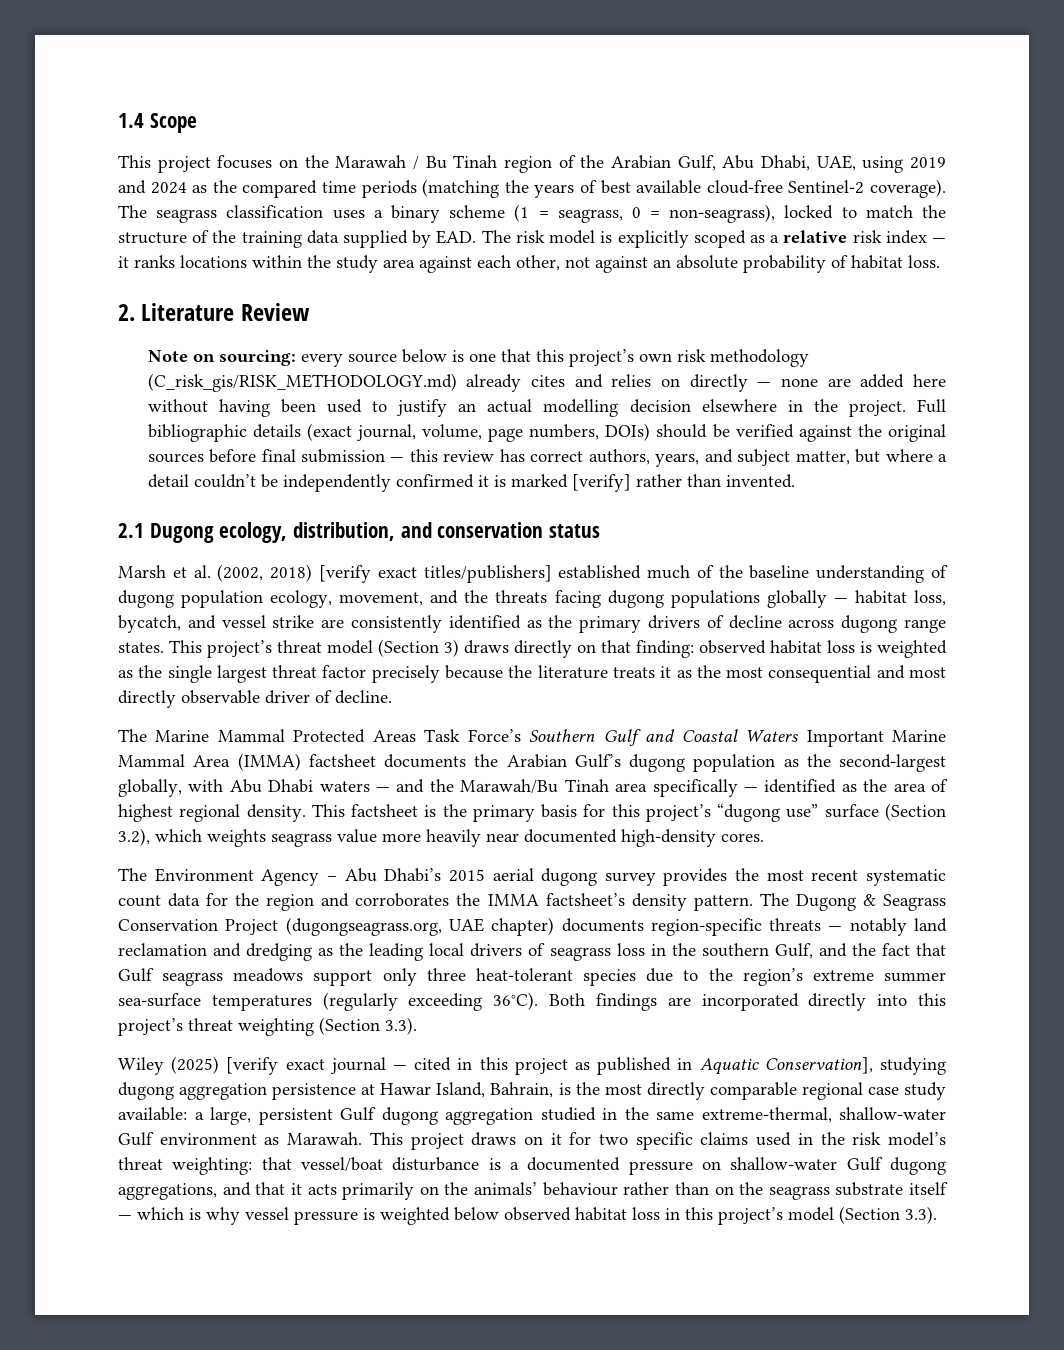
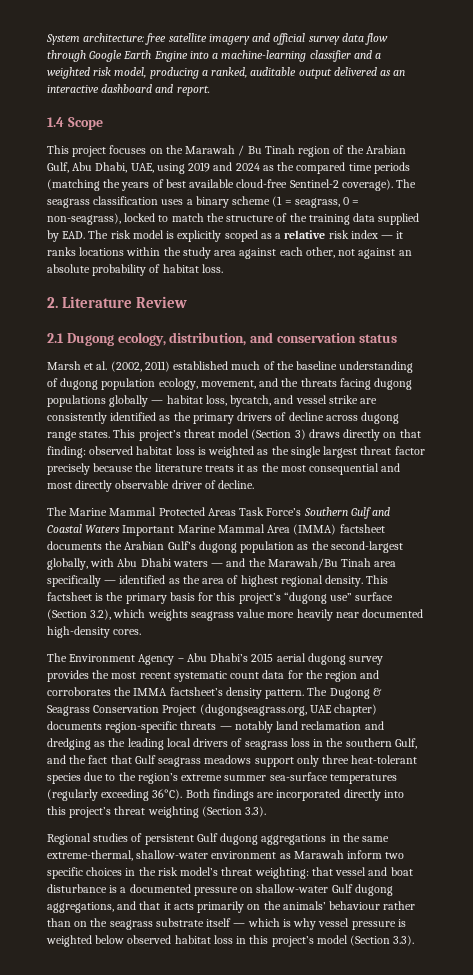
(118, 120) none -> [46,33,389,45] [47,50,382,62] [47,67,406,79] [47,84,210,96] System architecture: free satellite imagery and official survey data flow through Google Earth Engine into a machine-learning classifier and a weighted risk model, producing a ranked, auditable output delivered as an interactive dashboard and report. //
[147,349,809,367] [147,373,947,392] [147,399,947,417] [147,423,947,442] [147,449,948,467] [147,474,795,492] // Note on sourcing: every source below is one that this project’s own risk methodology (C_risk_gis/RISK_METHODOLOGY.md) already cites and relies on directly — none are added here without having been used to justify an actual modelling decision elsewhere in the project. Full bibliographic details (exact journal, volume, page numbers, DOIs) should be verified against the original sources before final submission — this review has correct authors, years, and subject matter, but where a detail couldn’t be independently confirmed it is marked [verify] rather than invented. -> (188, 302) none
[270,564,552,583] 2018) [verify exact titles/publishers] -> [144,361,170,372] 2011)
[118,1056,946,1075] [118,1082,946,1100] [118,1107,251,1125] Wiley (2025) [verify exact journal — cited in this project as published in Aquatic Conservation], studying dugong aggregation persistence at Hawar Island, Bahrain, is the most directly comparable regional case study available: a large, -> [47,833,143,845] Regional studies of
[445,1107,596,1125] aggregation studied -> [261,834,327,845] aggregations
[118,1132,154,1146] Gulf -> (209, 854) none
[287,1132,792,1150] Marawah. This project draws on it for two specific claims used -> [293,850,405,859] [47,867,123,879] Marawah inform two specific choices
[301,1157,383,1172] vessel/boat -> [335,867,413,876] vessel and boat

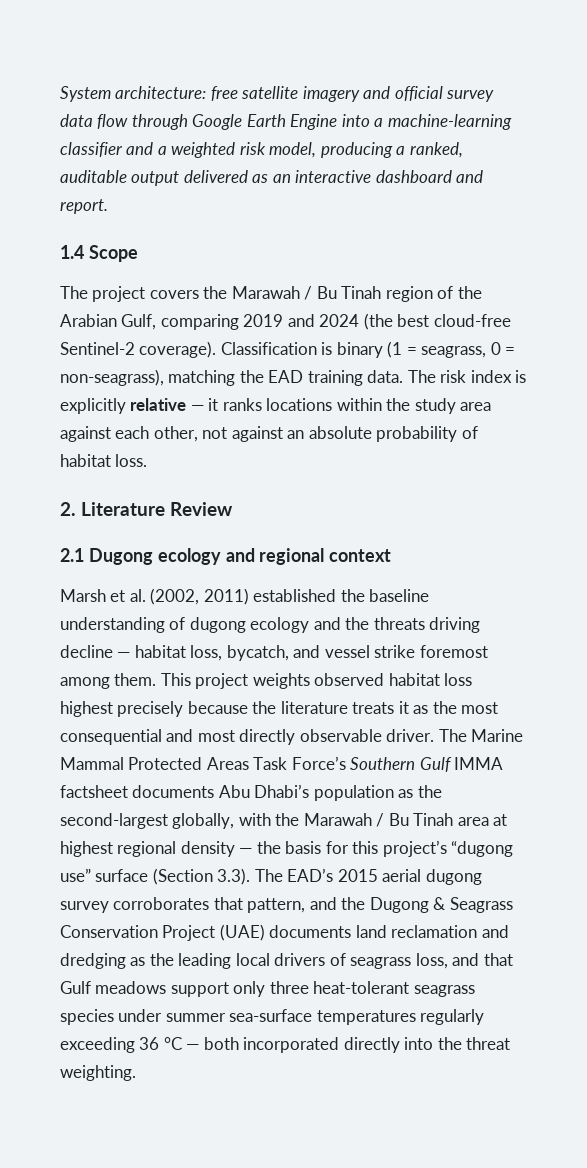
[47,145,163,157] This project focuses on -> [60,286,199,302] The project covers
[72,162,410,174] [47,179,417,191] [47,196,271,208] Abu Dhabi, UAE, using 2019 and 2024 as the compared time periods (matching the years of best available cloud-free Sentinel-2 coverage). The seagrass classification uses a binary scheme -> [160,313,511,330] [60,341,383,358] comparing 2019 and 2024 (the best cloud-free Sentinel-2 coverage). Classification is binary
[124,213,420,225] [47,230,86,242] locked to match the structure of the training data supplied by EAD. -> [168,370,404,386] matching the EAD training data.
[132,230,164,239] model -> [470,370,512,383] index
[224,230,378,242] scoped as a relative risk index -> [130,398,187,411] relative
[117,332,397,346] ecology, distribution, and conservation status -> [157,548,392,565] ecology and regional context
[231,361,275,370] much of -> (337, 595) none
[101,378,413,390] [47,395,149,407] population ecology, movement, and the threats facing dugong populations globally -> [250,617,481,633] [60,645,113,658] ecology and the threats driving decline
[360,398,378,404] [47,412,400,424] [47,429,421,441] [47,446,425,458] are consistently identified as the primary drivers of decline across dugong range states. This project’s threat model (Section 3) draws directly on that finding: observed habitat loss is weighted as the single largest threat factor -> [419,645,488,658] [60,673,473,689] [60,701,113,717] foremost among them. This project weights observed habitat loss highest
[171,480,255,489] driver of decline. // -> [386,729,435,742] driver.
[372,507,391,516] [47,524,385,536] [47,541,237,553] and Coastal Waters Important Marine Mammal Area (IMMA) factsheet documents the Arabian Gulf’s dugong -> [454,757,504,770] [60,784,310,798] IMMA factsheet documents Abu Dhabi’s
[117,558,397,569] [47,575,389,587] [47,592,167,604] Abu Dhabi waters — and the Marawah/Bu Tinah area specifically — identified as the area of highest regional density. This factsheet is the primary -> [275,813,508,827] [60,841,281,857] the Marawah / Bu Tinah area at highest regional density — the
[90,609,424,621] [47,626,142,638] [47,653,384,665] [47,670,380,682] [47,687,328,699] 3.2), which weights seagrass value more heavily near documented high-density cores. // The Environment Agency – Abu Dhabi’s 2015 aerial dugong survey provides the most recent systematic count data for the region and corroborates the IMMA factsheet’s density pattern. The -> [217,868,482,885] [60,897,366,913] 3.3). The EAD’s 2015 aerial dugong survey corroborates that pattern, and the
[199,704,378,716] [47,721,273,733] (dugongseagrass.org, UAE chapter) documents region-specific threats — notably -> [219,924,352,941] (UAE) documents
[290,738,417,749] [47,755,108,764] loss in the southern Gulf, and the fact -> [415,953,480,969] loss, and
[158,757,202,767] seagrass -> (91, 987) none
[47,772,397,784] [47,789,404,801] [47,806,267,818] [47,833,390,845] [47,850,405,861] [47,867,413,879] [47,884,393,896] [47,901,416,913] [47,918,406,930] [46,935,415,947] species due to the region’s extreme summer sea-surface temperatures (regularly exceeding 36°C). Both findings are incorporated directly into this project’s threat weighting (Section 3.3). // Regional studies of persistent Gulf dugong aggregations in the same extreme-thermal, shallow-water environment as Marawah inform two specific choices in the risk model’s threat weighting: that vessel and boat disturbance is a documented pressure on shallow-water Gulf dugong aggregations, and that it acts primarily on the animals’ behaviour rather than on the seagrass substrate itself — which is why vessel pressure is weighted below observed habitat loss in this project’s model (Section 3.3). -> [413,985,475,997] [60,1009,485,1025] [60,1037,511,1053] [60,1065,136,1081] seagrass species under summer sea-surface temperatures regularly exceeding 36 °C — both incorporated directly into the threat weighting.

